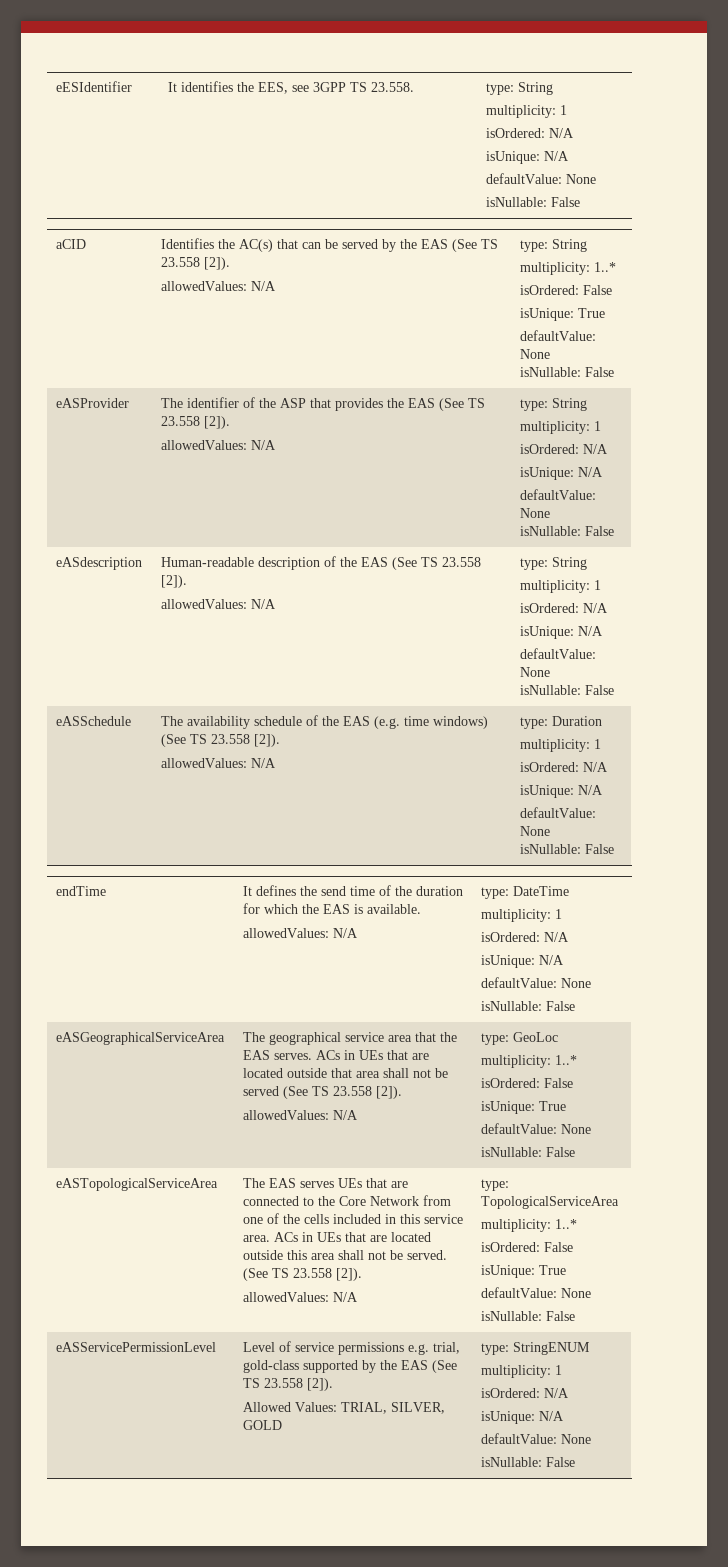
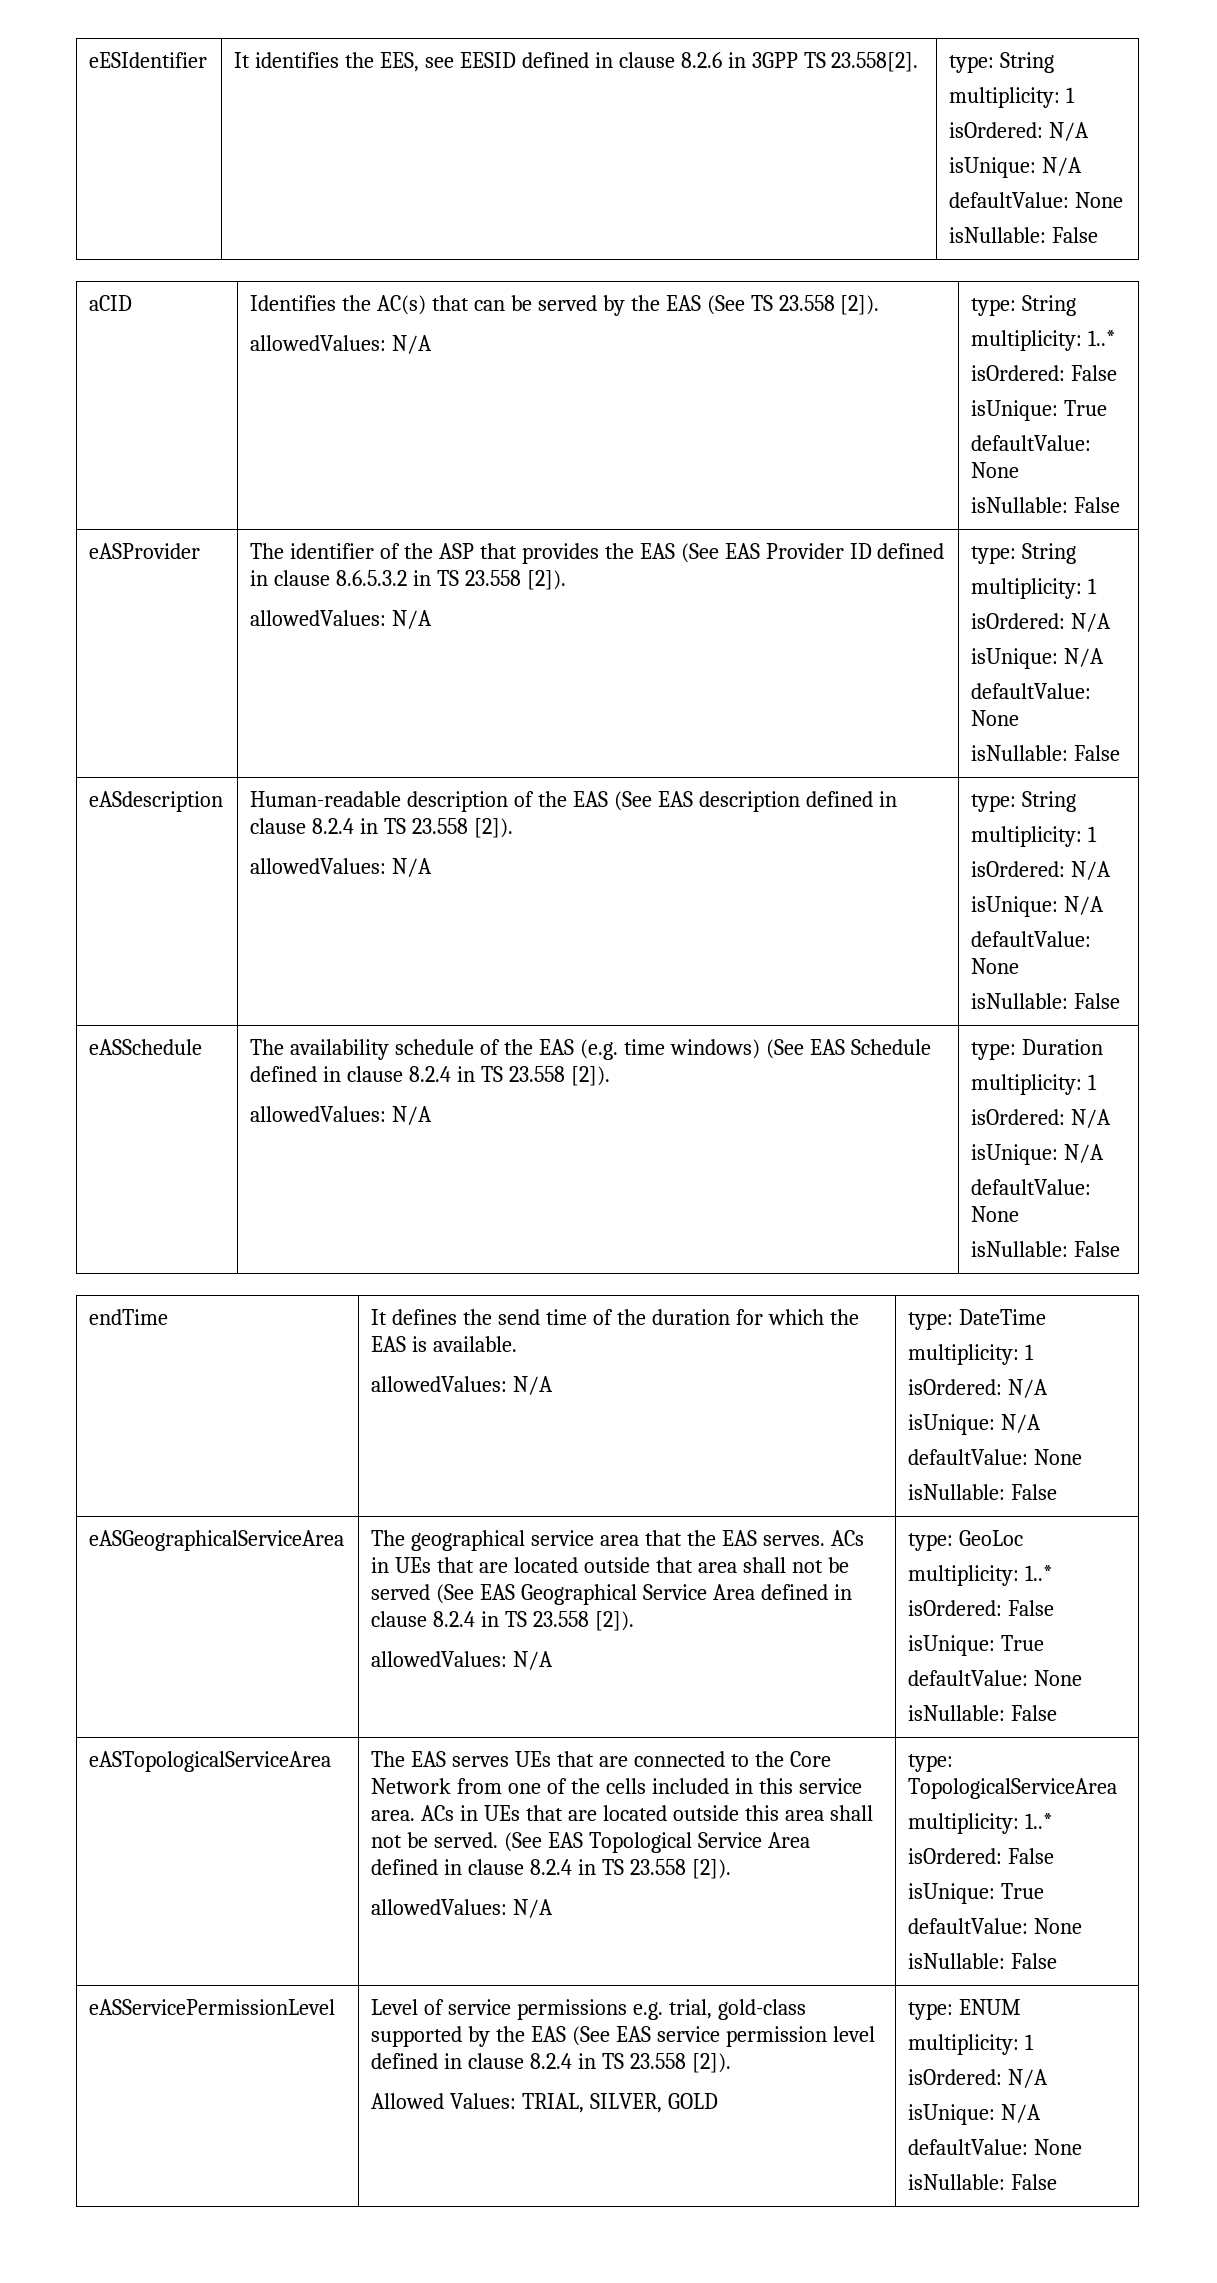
(310, 88) none -> [459,52,746,68] EESID defined in clause 8.2.6 in
[371,82,415,92] 23.558. -> [831,52,919,72] 23.558[2].
(465, 404) none -> [724,543,945,559] [250,570,432,586] EAS Provider ID defined in clause 8.6.5.3.2 in
(418, 563) none -> [657,791,897,812] [250,818,379,834] EAS description defined in clause 8.2.4 in
(187, 740) none -> [809,1039,931,1055] [250,1066,476,1082] EAS Schedule defined in clause 8.2.4 in
(309, 1092) none -> [480,1584,852,1605] [371,1611,500,1627] EAS Geographical Service Area defined in clause 8.2.4 in
(269, 1274) none -> [548,1832,810,1853] [371,1859,597,1875] EAS Topological Service Area defined in clause 8.2.4 in
(458, 1366) none -> [615,2026,875,2047] [371,2053,597,2069] EAS service permission level defined in clause 8.2.4 in
[513,1342,591,1355] StringENUM -> [959,1999,1022,2015] ENUM

